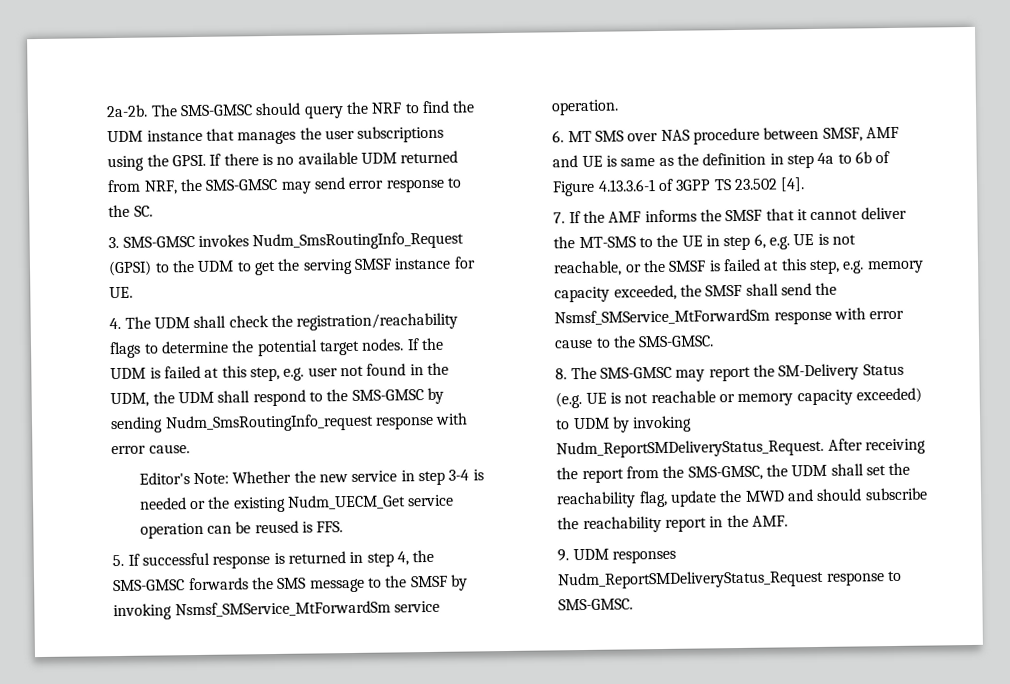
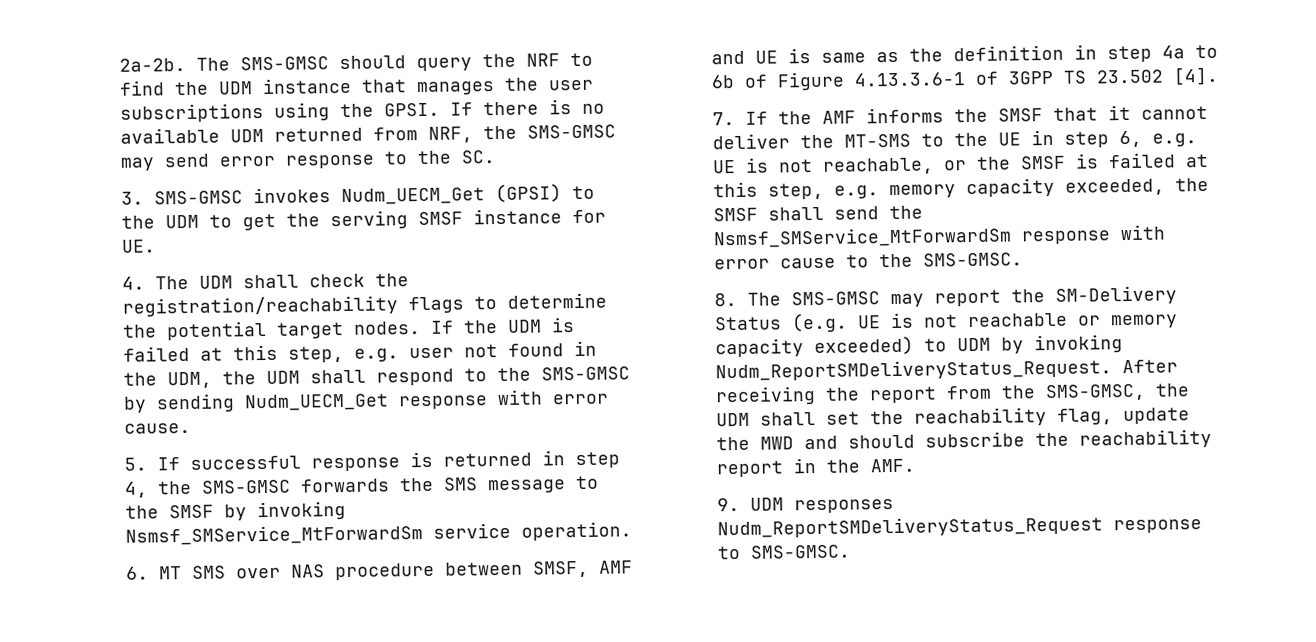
[252,231,465,251] Nudm_SmsRoutingInfo_Request -> [340,187,485,206] Nudm_UECM_Get
[164,413,374,433] Nudm_SmsRoutingInfo_request -> [243,393,389,412] Nudm_UECM_Get
[138,469,484,486] [138,494,455,513] [139,520,344,539] // Editor's Note: Whether the new service in step 3-4 is needed or the existing Nudm_UECM_Get service operation can be reused is FFS. -> (191, 428) none

